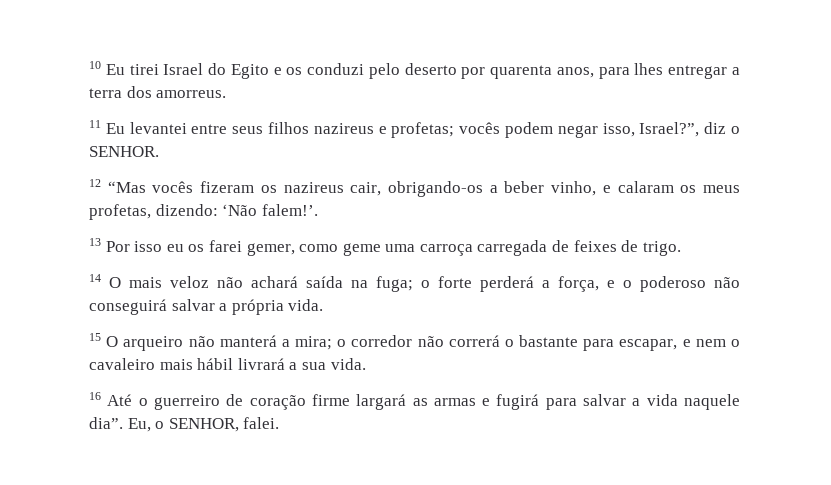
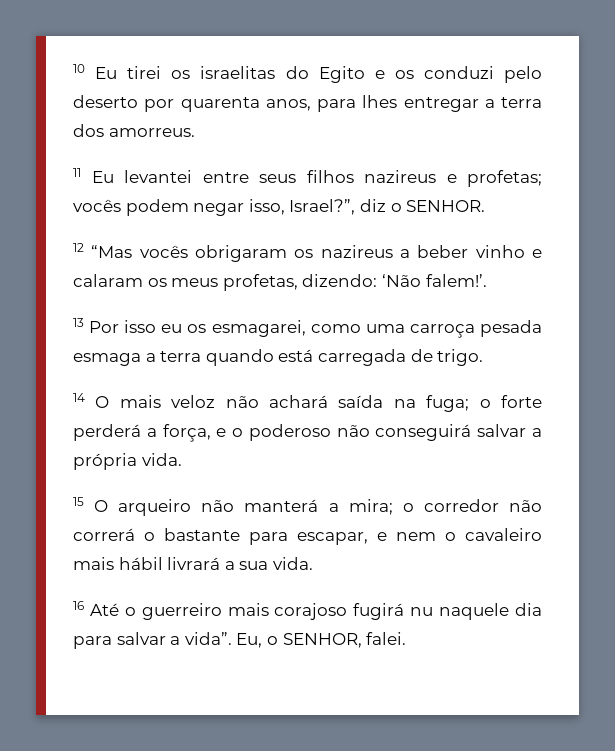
[163,63,204,75] Israel -> [171,66,276,79] os israelitas
[200,181,255,193] fizeram -> [195,245,287,262] obrigaram
[350,181,483,197] cair, obrigando-os -> (393, 251) none
[551,181,597,196] vinho, -> [475,245,525,258] vinho
[208,240,617,256] farei gemer, como geme uma carroça carregada de feixes -> [211,320,542,338] [73,349,406,366] esmagarei, como uma carroça pesada esmaga a terra quando está carregada
[226,394,740,410] [89,417,123,429] de coração firme largará as armas e fugirá para salvar a vida naquele dia”. -> [227,603,543,620] [73,632,232,649] mais corajoso fugirá nu naquele dia para salvar a vida”.

